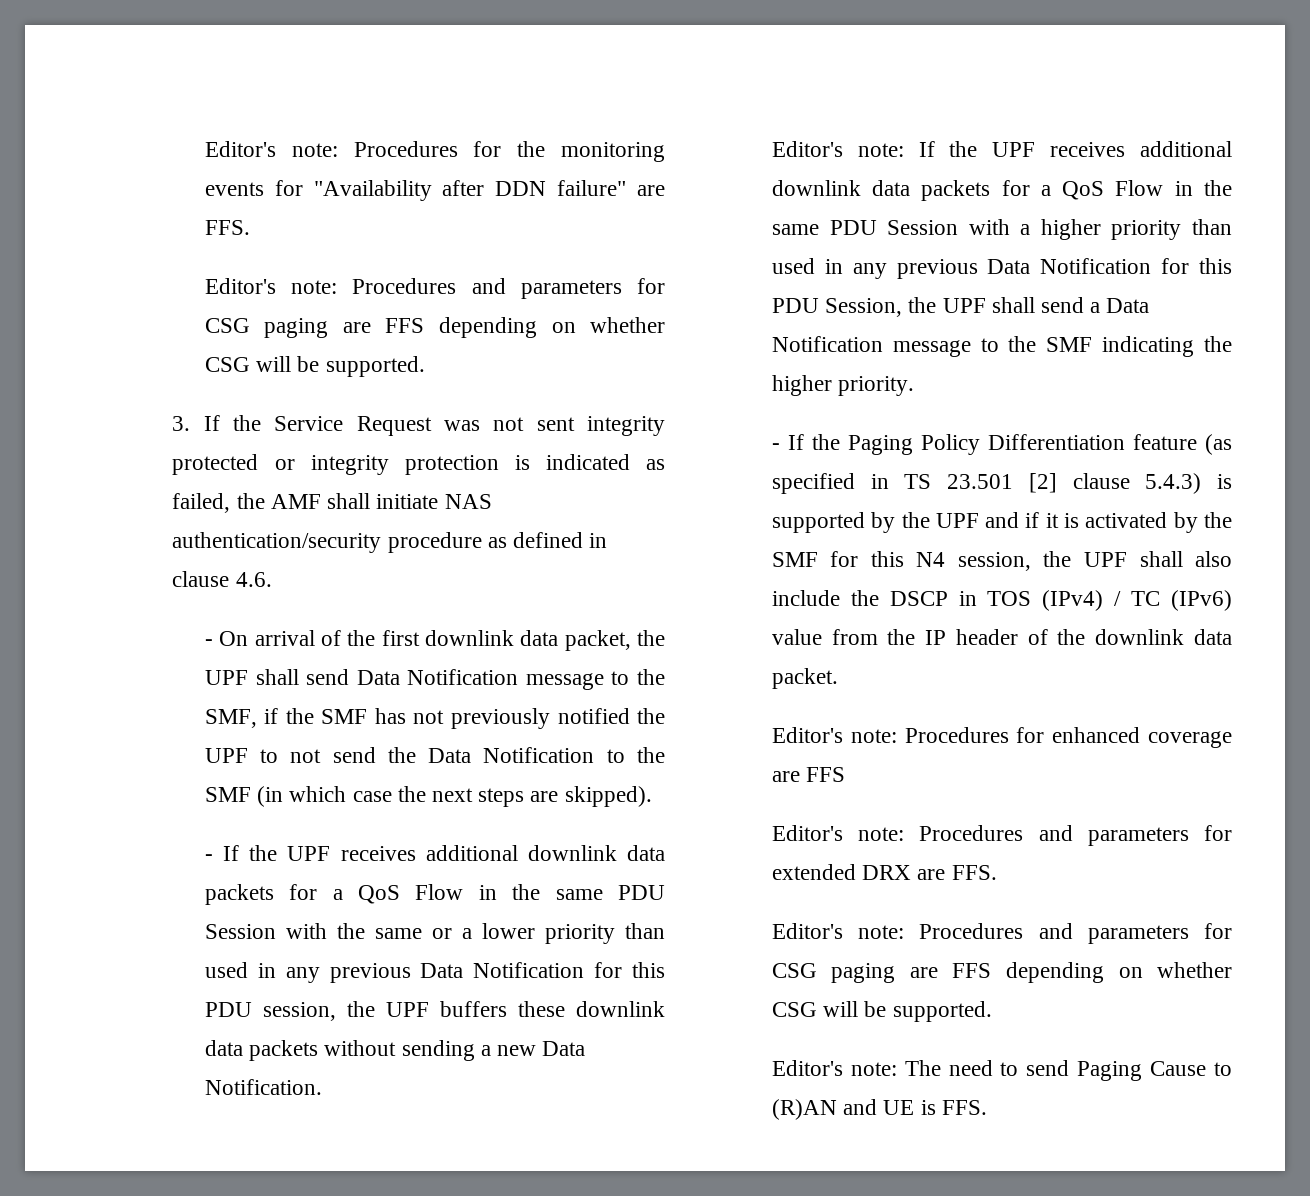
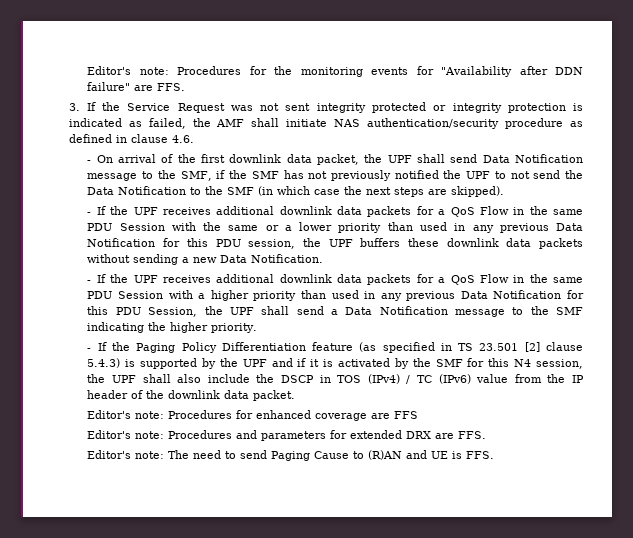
[204,278,665,299] [204,317,665,338] [204,356,425,377] // Editor's note: Procedures and parameters for CSG paging are FFS depending on whether CSG will be supported. -> (186, 87) none
[771,141,904,157] Editor's note: -> [87,280,92,283] -
[771,923,1232,944] [771,962,1232,983] [771,1001,992,1022] // Editor's note: Procedures and parameters for CSG paging are FFS depending on whether CSG will be supported. -> (487, 435) none

